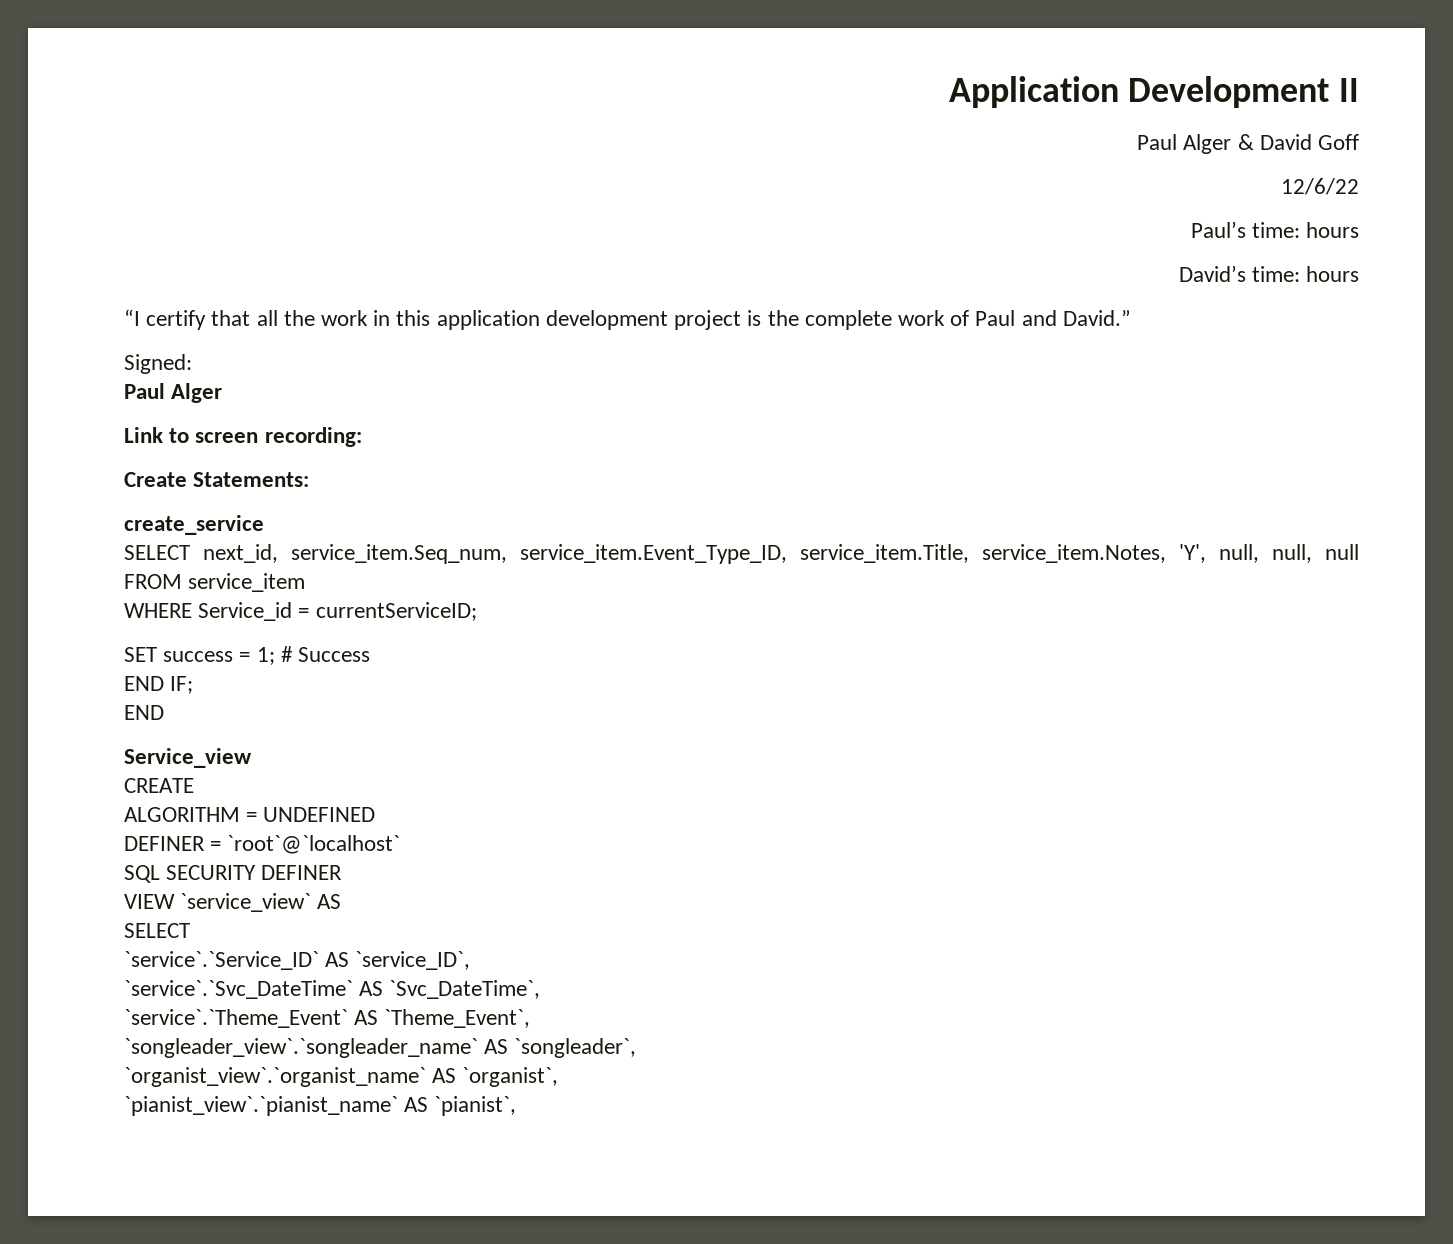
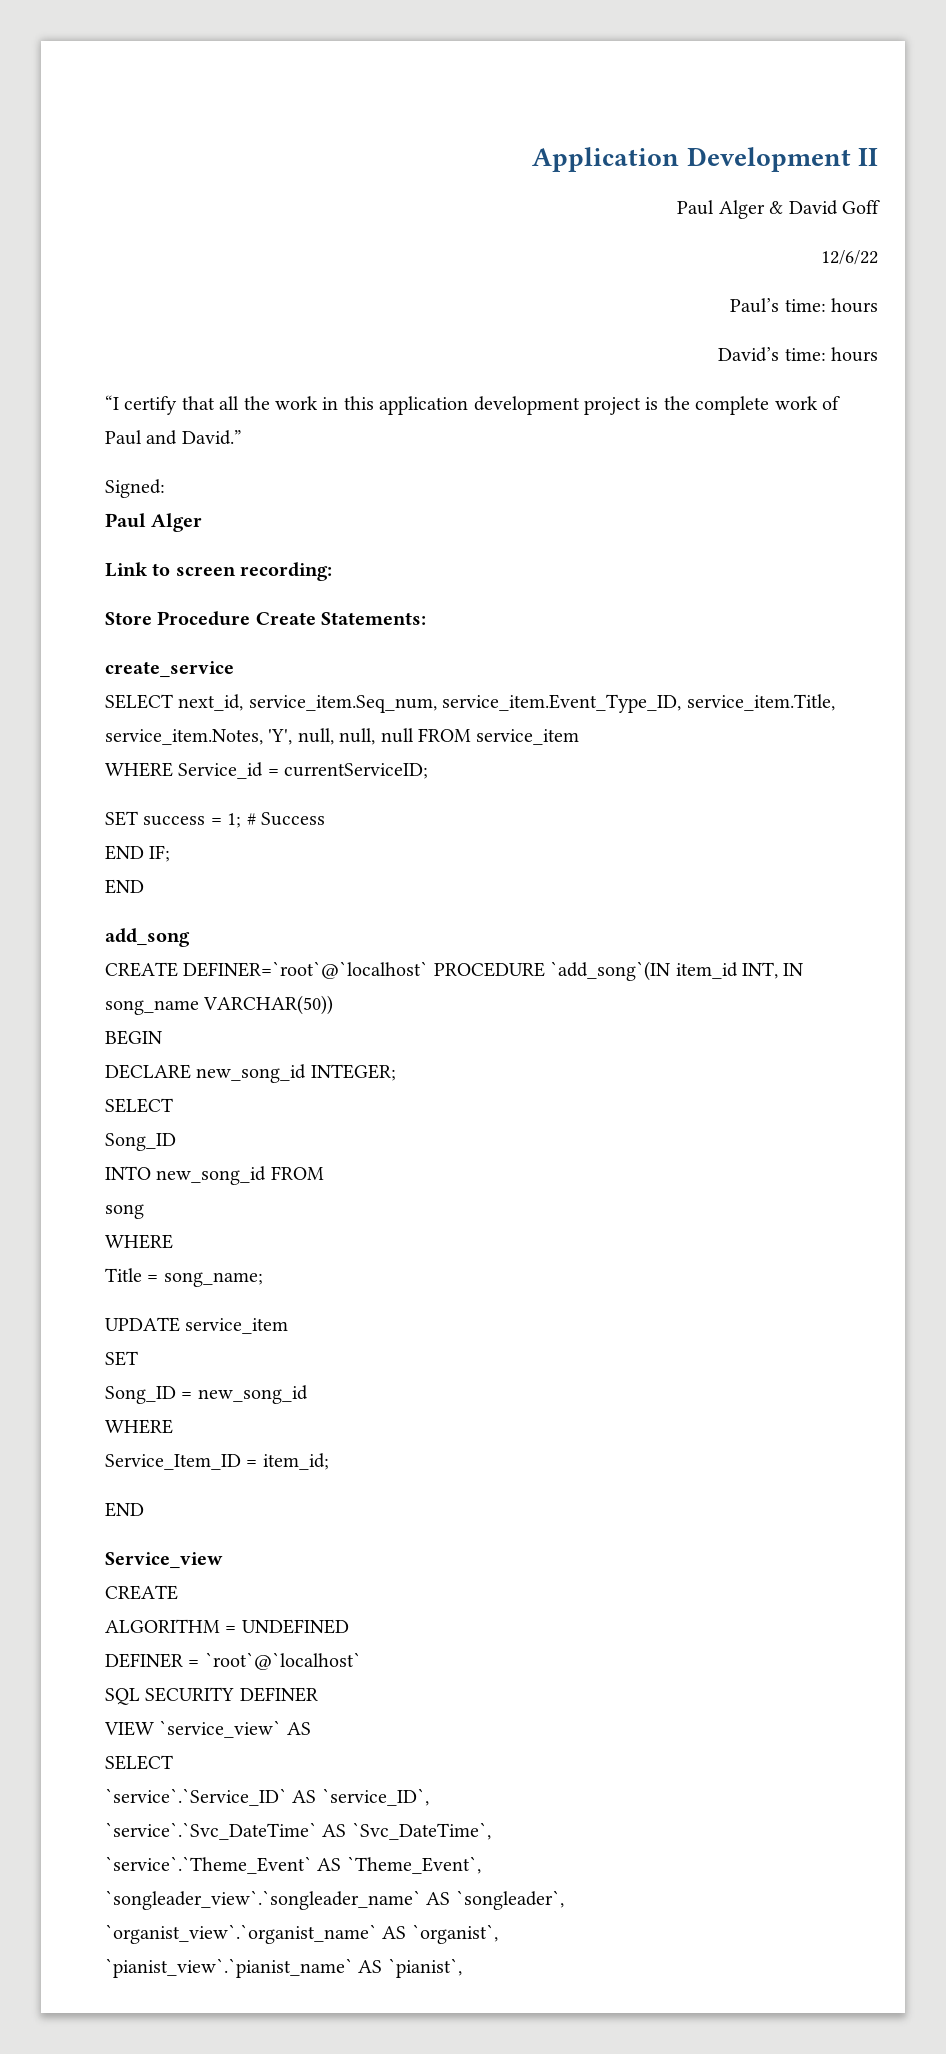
(362, 437) none -> [105,611,251,626] Store Procedure
(164, 712) none -> [105,928,190,947] [105,961,804,981] [105,995,334,1015] [105,1030,162,1045] [105,1064,396,1083] [105,1098,173,1113] [105,1133,176,1151] [105,1166,324,1185] [105,1204,144,1219] [105,1234,173,1249] [105,1268,263,1287] [105,1317,289,1334] [105,1351,138,1366] [105,1385,308,1404] [105,1419,173,1434] [105,1453,329,1470] [105,1502,144,1517] // add_song // CREATE DEFINER=`root`@`localhost` PROCEDURE `add_song`(IN item_id INT, IN song_name VARCHAR(50)) // BEGIN // DECLARE new_song_id INTEGER; // SELECT // Song_ID // INTO new_song_id FROM // song // WHERE // Title = song_name; // UPDATE service_item // SET // Song_ID = new_song_id // WHERE // Service_Item_ID = item_id; // END

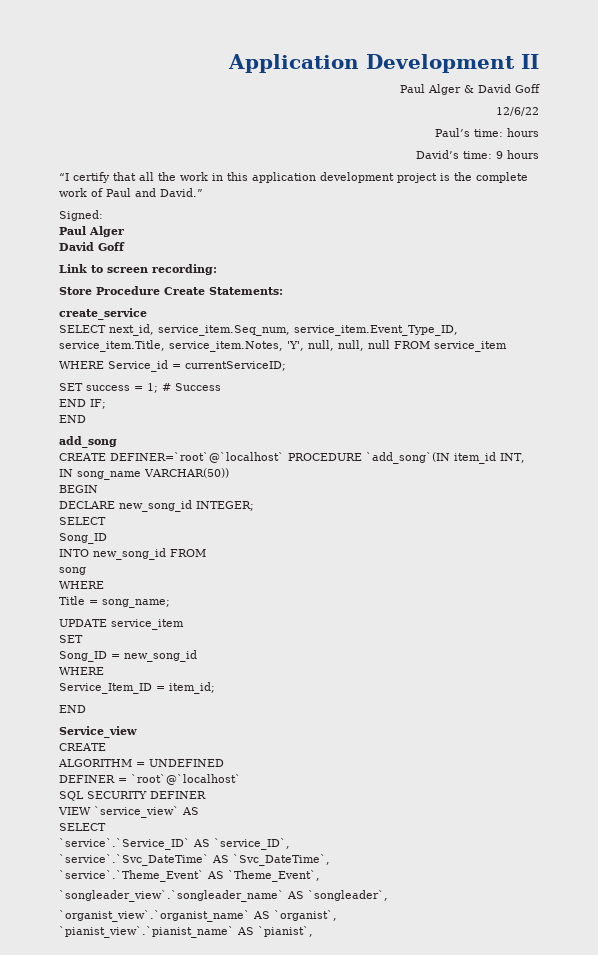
(826, 354) none -> [496,151,503,159] 9
(203, 522) none -> [59,242,125,251] // David Goff

